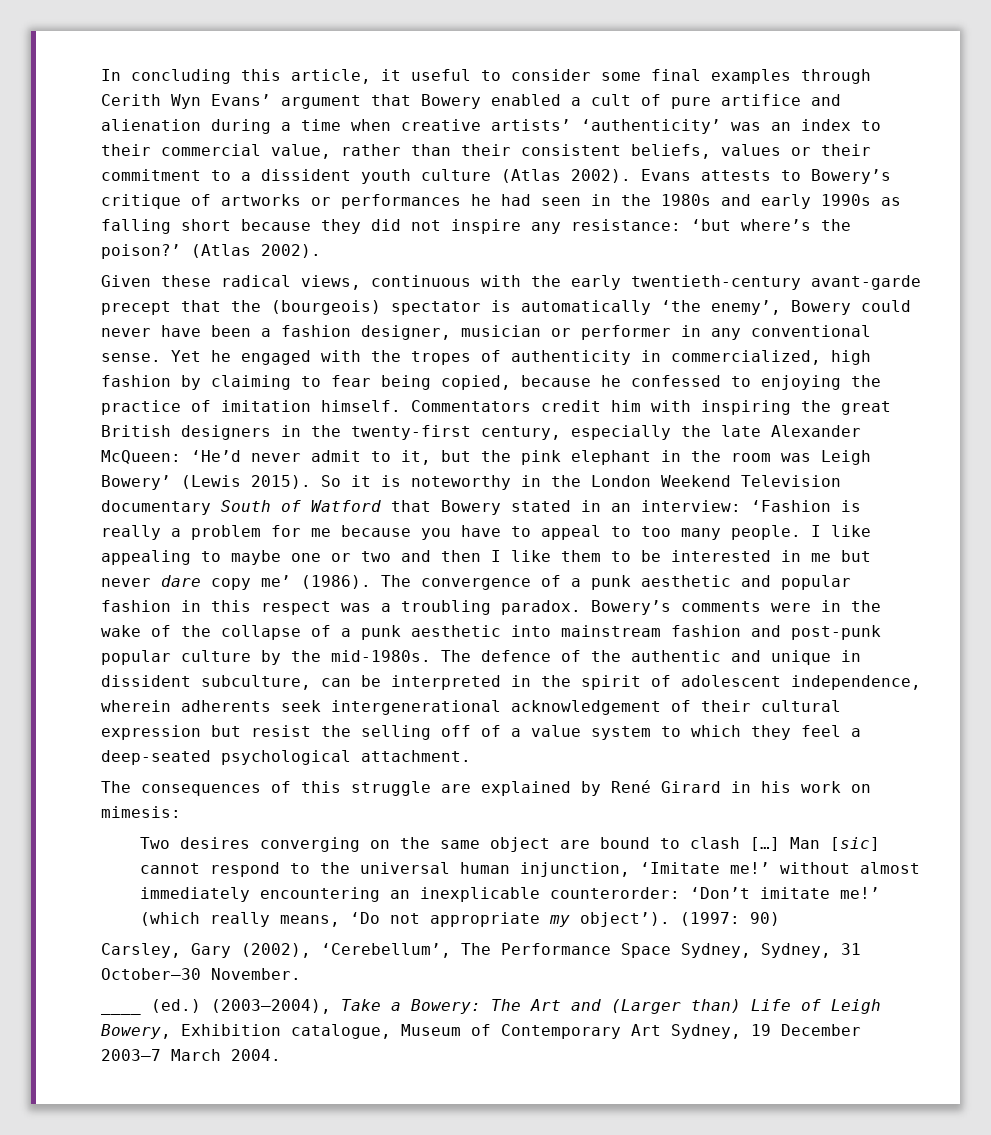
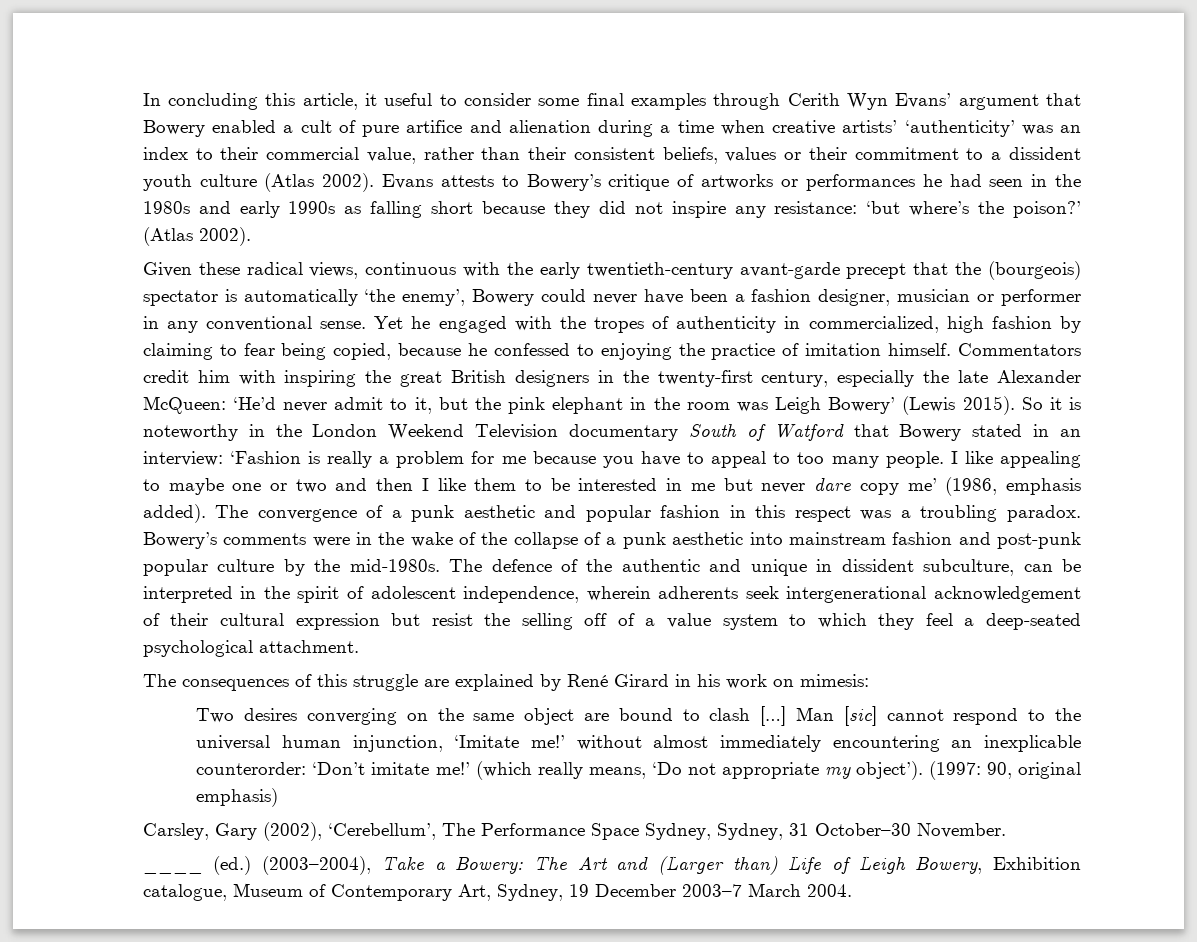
[300,575,371,589] (1986). -> [945,477,1081,496] [142,504,206,523] (1986, emphasis added).
[750,912,781,926] 90) -> [986,762,1081,779] [196,788,279,807] 90, original emphasis)
[630,1024,661,1036] Art -> [457,884,491,901] Art,

